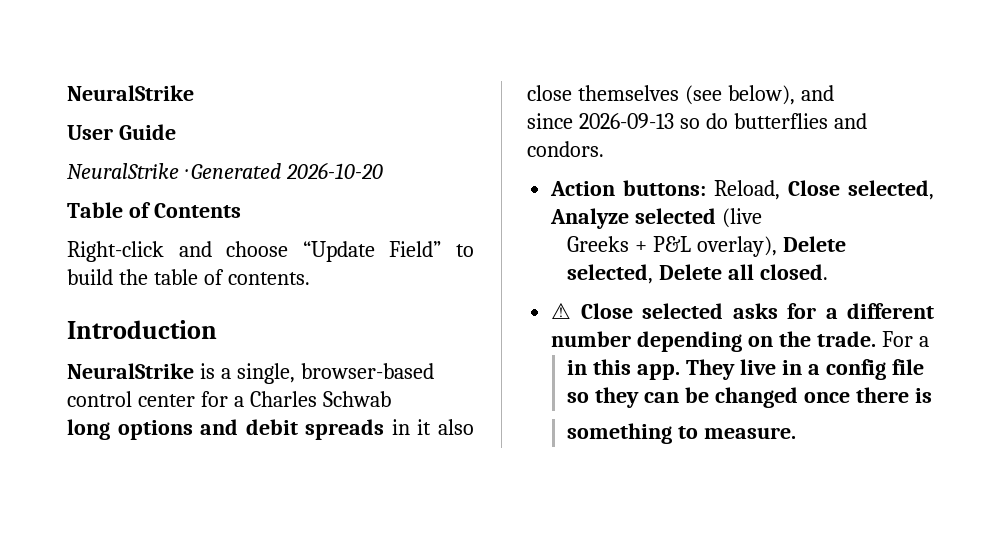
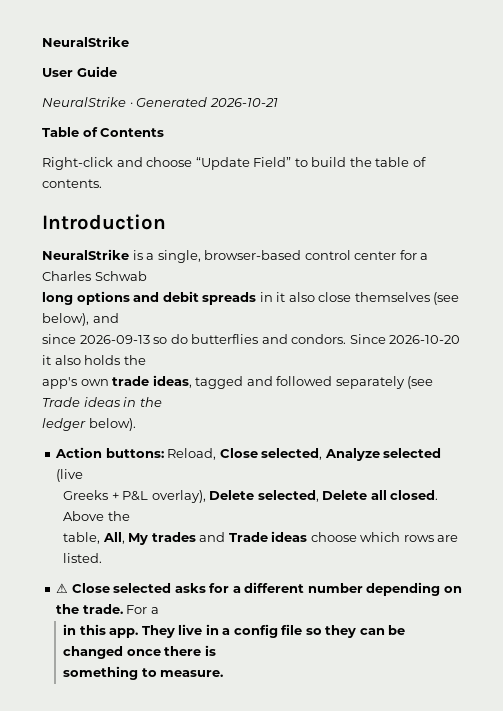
[285,162,383,179] 2026-10-20 -> [209,98,278,107] 2026-10-21
(604, 149) none -> [349,334,461,344] [42,355,146,365] [42,375,434,389] [42,397,162,407] [42,418,136,431] Since 2026-10-20 it also holds the // app's own trade ideas, tagged and followed separately (see Trade ideas in the // ledger below).
(829, 272) none -> [63,511,130,521] [63,531,459,545] [63,553,103,563] Above the // table, All, My trades and Trade ideas choose which rows are listed.

